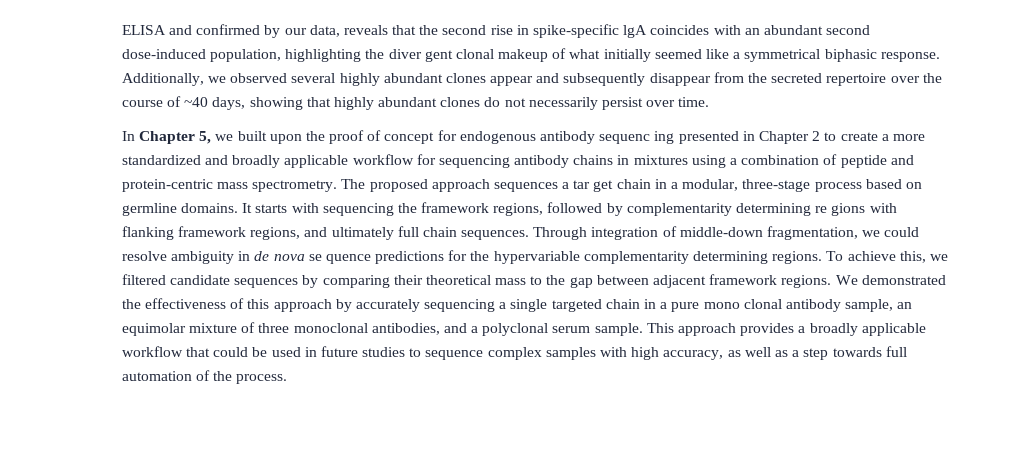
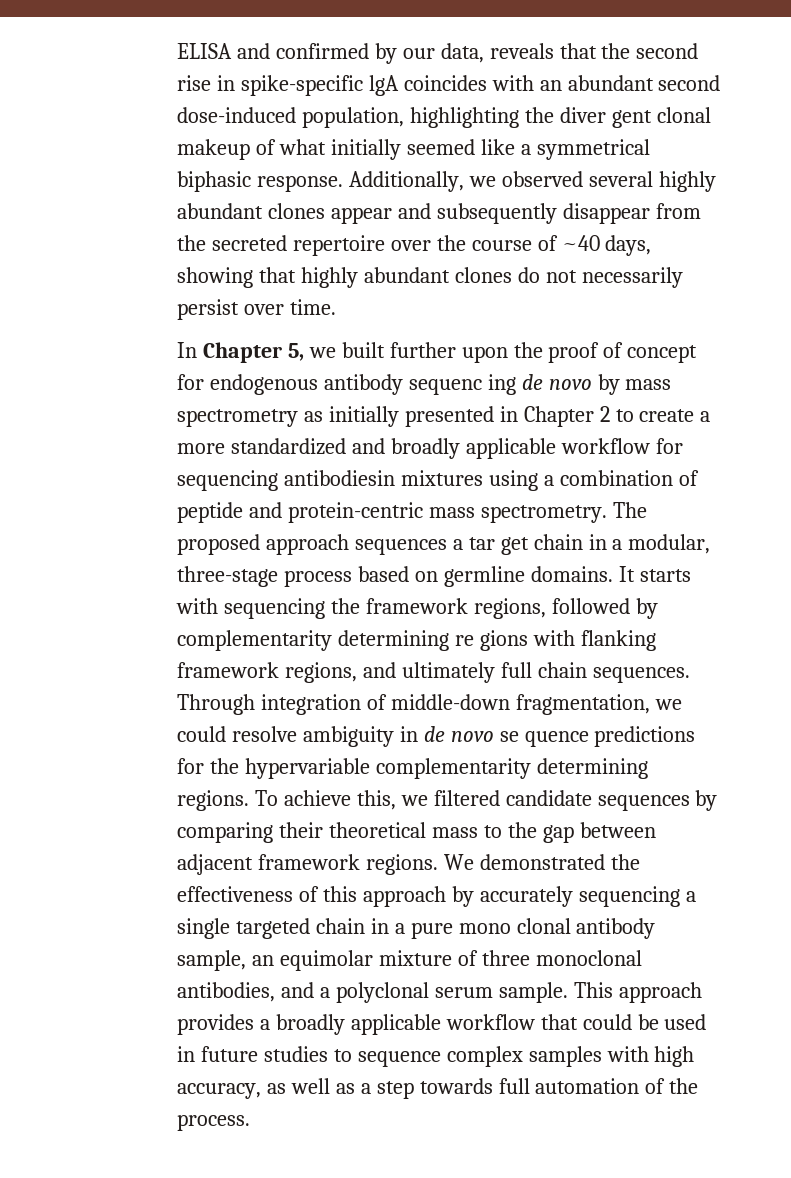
(267, 136) none -> [389,342,456,358] further
(675, 137) none -> [521,374,672,395] [176,406,399,427] de novo by mass spectrometry as initially
[514,155,630,168] antibody chains in -> [283,470,395,486] antibodiesin
[273,254,305,261] nova -> [450,731,494,742] novo

